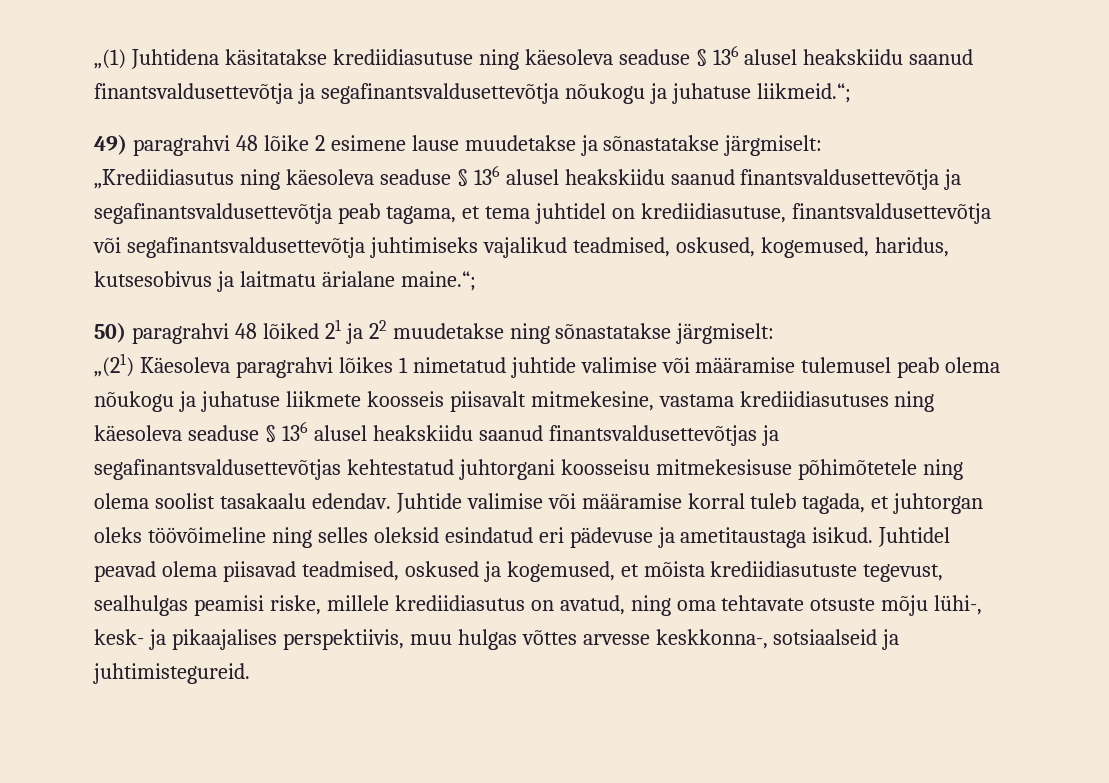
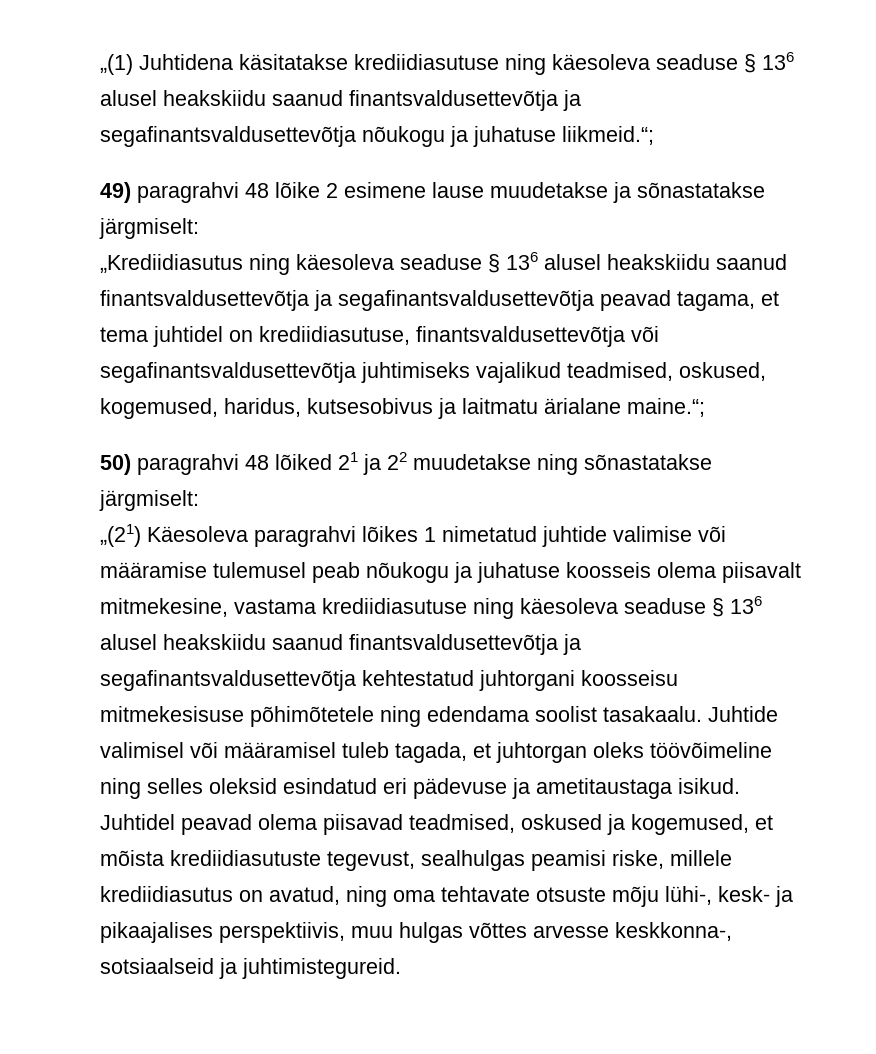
[337,203,380,224] peab -> [600,290,671,311] peavad
[945,357,1001,373] [94,391,444,412] olema nõukogu ja juhatuse liikmete koosseis -> [366,562,716,583] nõukogu ja juhatuse koosseis olema
[739,391,935,412] [94,421,779,446] [94,459,341,480] krediidiasutuses ning käesoleva seaduse § 136 alusel heakskiidu saanud finantsvaldusettevõtjas ja segafinantsvaldusettevõtjas -> [322,596,762,619] [100,634,581,655] [100,670,356,691] krediidiasutuse ning käesoleva seaduse § 136 alusel heakskiidu saanud finantsvaldusettevõtja ja segafinantsvaldusettevõtja
[94,493,745,513] olema soolist tasakaalu edendav. Juhtide valimise või määramise korral -> [427,706,778,722] [100,742,336,758] edendama soolist tasakaalu. Juhtide valimisel või määramisel

